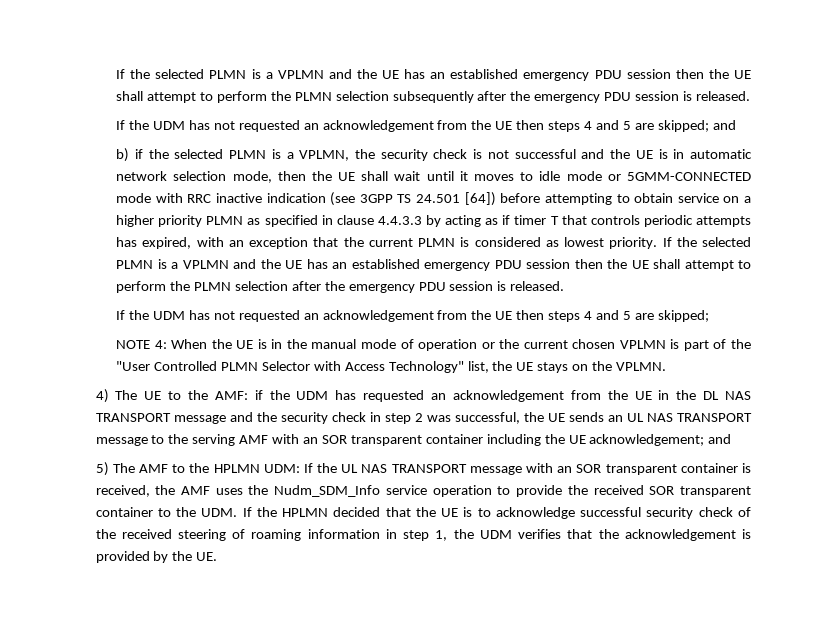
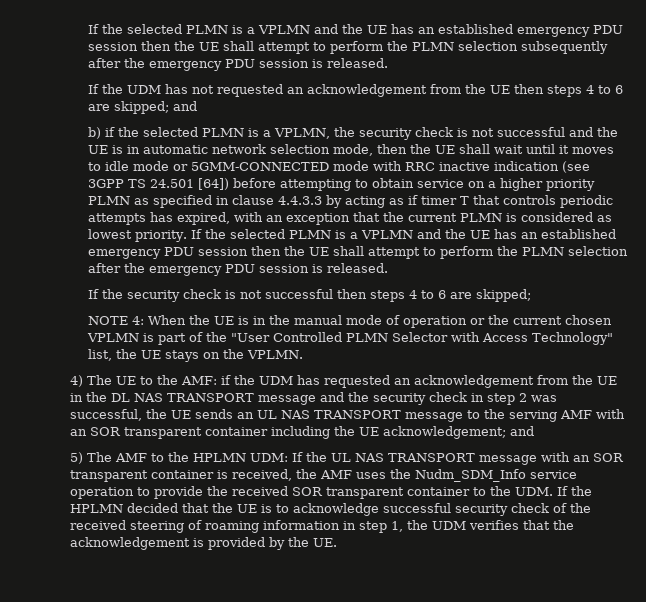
[595,120,631,130] and 5 -> [598,85,624,94] to 6
[152,310,631,322] UDM has not requested an acknowledgement from the UE then steps 4 and 5 -> [127,289,447,302] security check is not successful then steps 4 to 6

